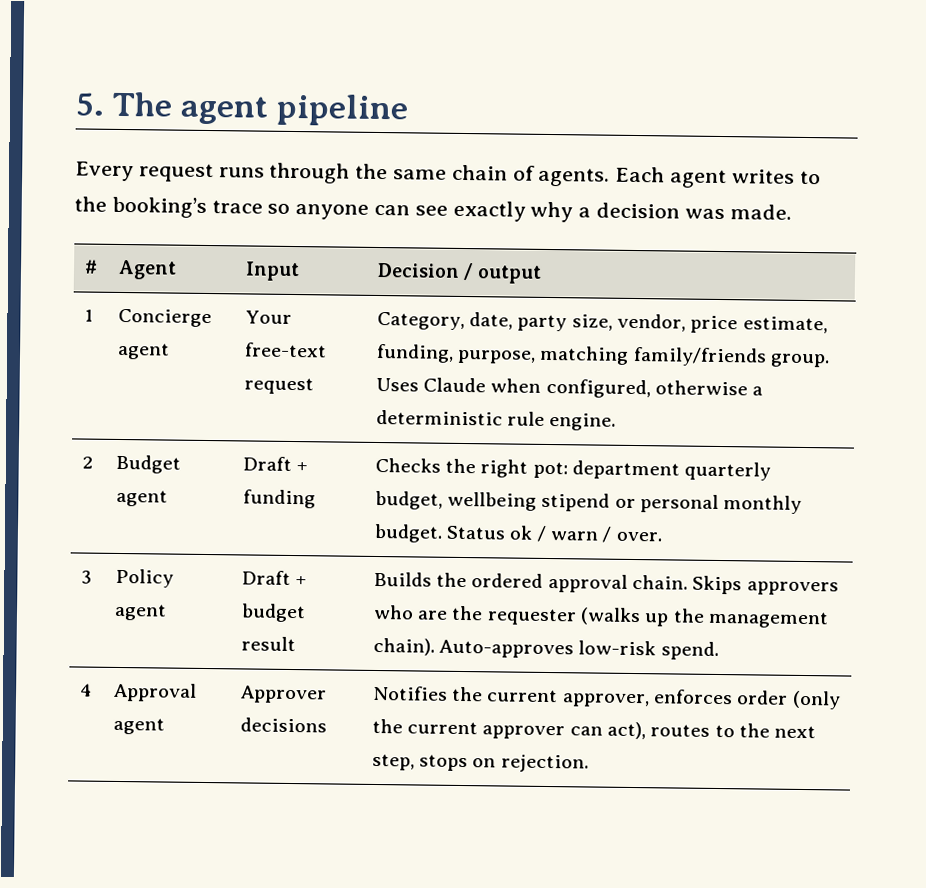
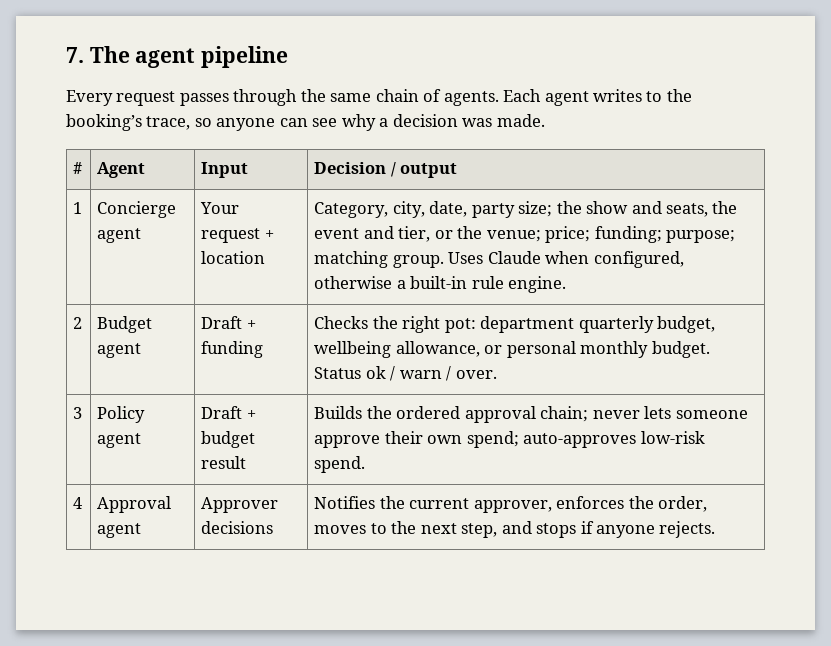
[75,92,105,116] 5. -> [66,47,84,63] 7.
[218,167,265,178] runs -> [179,93,229,106] passes
[211,200,263,214] trace -> [146,116,191,130] trace,
[452,200,526,222] exactly -> (338, 122) none
[244,342,327,358] [243,377,314,395] free-text request -> [201,228,274,243] [201,251,266,264] request + location
(465, 321) none -> [392,201,425,218] city,
[571,313,828,334] [375,343,767,367] size, vendor, price estimate, funding, purpose, matching family/friends -> [518,201,738,217] [314,226,735,243] [314,251,389,268] size; the show and seats, the event and tier, or the venue; price; funding; purpose; matching
[375,409,503,426] deterministic -> [410,276,468,289] built-in
[541,492,611,512] stipend -> [395,341,480,357] allowance,
[631,574,839,596] [372,604,829,629] [372,637,575,659] chain. Skips approvers who are the requester (walks up the management chain). Auto-approves -> [540,406,748,422] [314,431,637,448] chain; never lets someone approve their own spend; auto-approves
[736,690,841,710] [371,718,817,740] [371,753,589,773] order (only the current approver can act), routes to the next step, stops on rejection. -> [628,496,708,512] [314,521,716,538] the order, moves to the next step, and stops if anyone rejects.

